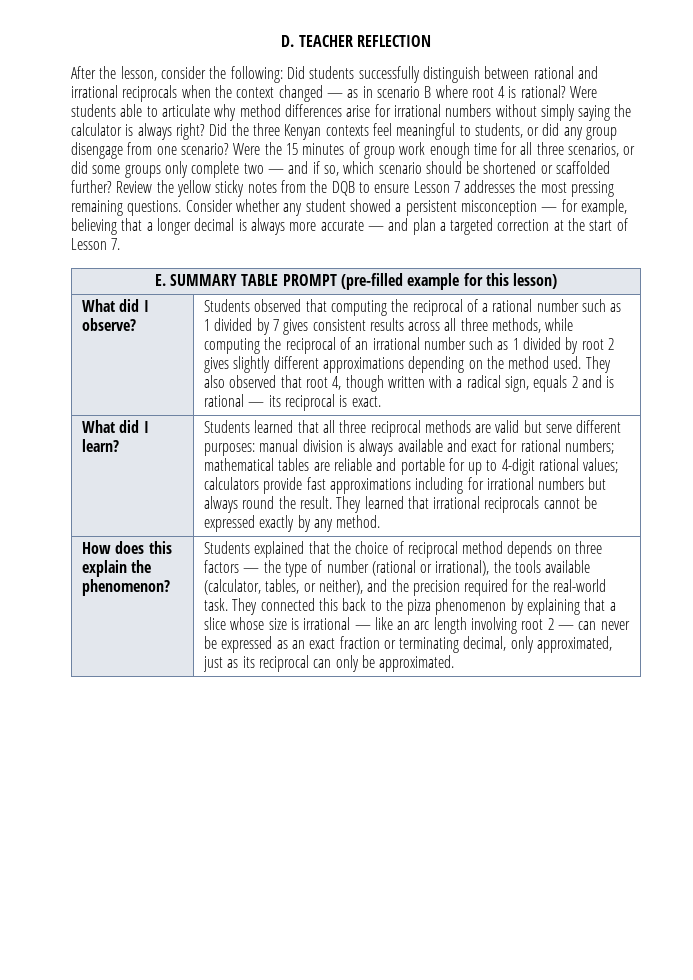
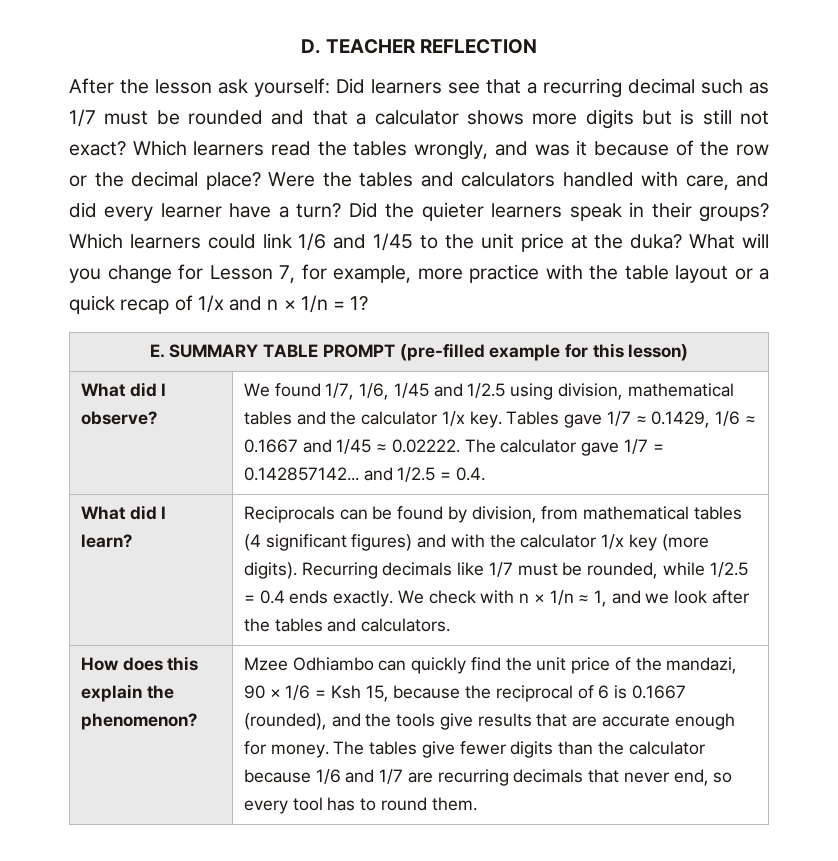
[120,66,598,83] [71,85,598,102] [71,104,632,121] [71,123,618,140] [71,142,636,159] [71,161,611,178] [71,180,615,197] [71,199,627,216] [71,218,628,235] [71,238,121,250] lesson, consider the following: Did students successfully distinguish between rational and irrational reciprocals when the context changed — as in scenario B where root 4 is rational? Were students able to articulate why method differences arise for irrational numbers without simply saying the calculator is always right? Did the three Kenyan contexts feel meaningful to students, or did any group disengage from one scenario? Were the 15 minutes of group work enough time for all three scenarios, or did some groups only complete two — and if so, which scenario should be shortened or scaffolded further? Review the yellow sticky notes from the DQB to ensure Lesson 7 addresses the most pressing remaining questions. Consider whether any student showed a persistent misconception — for example, believing that a longer decimal is always more accurate — and plan a targeted correction at the start of Lesson 7. -> [155,78,769,98] [69,109,770,129] [69,140,769,160] [69,171,769,190] [69,202,769,222] [69,233,770,252] [69,264,769,284] [69,295,369,314] lesson ask yourself: Did learners see that a recurring decimal such as 1/7 must be rounded and that a calculator shows more digits but is still not exact? Which learners read the tables wrongly, and was it because of the row or the decimal place? Were the tables and calculators handled with care, and did every learner have a turn? Did the quieter learners speak in their groups? Which learners could link 1/6 and 1/45 to the unit price at the duka? What will you change for Lesson 7, for example, more practice with the table layout or a quick recap of 1/x and n × 1/n = 1?
[203,299,622,316] [203,318,574,335] [203,337,615,354] [203,356,611,373] [203,375,615,392] [203,394,381,411] [81,420,149,433] [81,439,119,452] [203,420,622,437] [203,439,615,456] [203,458,619,475] [203,477,607,494] [203,496,598,513] [203,515,381,532] Students observed that computing the reciprocal of a rational number such as 1 divided by 7 gives consistent results across all three methods, while computing the reciprocal of an irrational number such as 1 divided by root 2 gives slightly different approximations depending on the method used. They also observed that root 4, though written with a radical sign, equals 2 and is rational — its reciprocal is exact. // What did I learn? | Students learned that all three reciprocal methods are valid but serve different purposes: manual division is always available and exact for rational numbers; mathematical tables are reliable and portable for up to 4-digit rational values; calculators provide fast approximations including for irrational numbers but always round the result. They learned that irrational reciprocals cannot be expressed exactly by any method. -> [244,383,734,400] [244,411,756,428] [244,439,664,456] [244,467,485,482] [81,505,167,520] [81,534,133,548] [244,506,742,523] [244,534,709,551] [244,562,748,579] [244,590,749,607] [244,618,451,632] We found 1/7, 1/6, 1/45 and 1/2.5 using division, mathematical tables and the calculator 1/x key. Tables gave 1/7 ≈ 0.1429, 1/6 ≈ 0.1667 and 1/45 ≈ 0.02222. The calculator gave 1/7 = 0.142857142... and 1/2.5 = 0.4. // What did I learn? | Reciprocals can be found by division, from mathematical tables (4 significant figures) and with the calculator 1/x key (more digits). Recurring decimals like 1/7 must be rounded, while 1/2.5 = 0.4 ends exactly. We check with n × 1/n ≈ 1, and we look after the tables and calculators.
[203,541,603,558] [203,560,591,577] [203,579,607,596] [203,598,616,615] [203,617,630,634] [203,636,613,653] [202,655,455,672] Students explained that the choice of reciprocal method depends on three factors — the type of number (rational or irrational), the tools available (calculator, tables, or neither), and the precision required for the real-world task. They connected this back to the pizza phenomenon by explaining that a slice whose size is irrational — like an arc length involving root 2 — can never be expressed as an exact fraction or terminating decimal, only approximated, just as its reciprocal can only be approximated. -> [244,657,738,674] [244,685,686,702] [244,713,735,730] [244,741,705,758] [244,769,733,786] [244,797,477,814] Mzee Odhiambo can quickly find the unit price of the mandazi, 90 × 1/6 = Ksh 15, because the reciprocal of 6 is 0.1667 (rounded), and the tools give results that are accurate enough for money. The tables give fewer digits than the calculator because 1/6 and 1/7 are recurring decimals that never end, so every tool has to round them.

